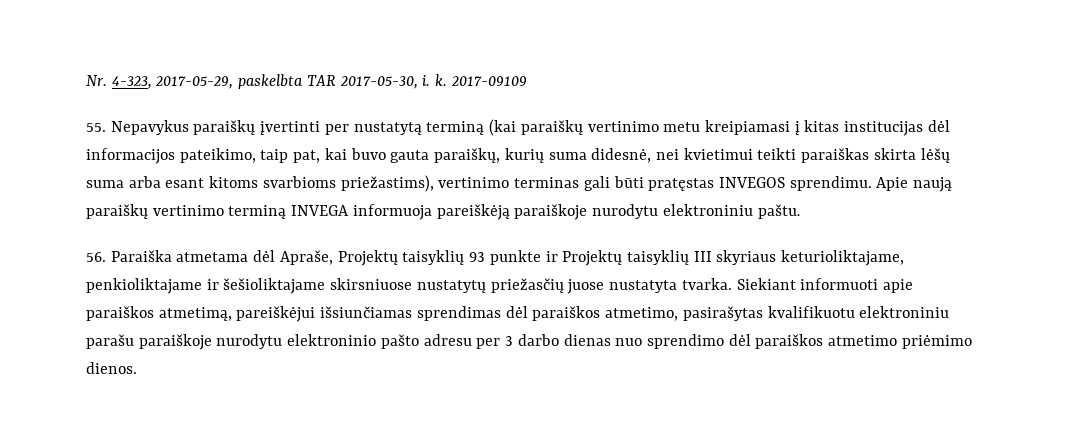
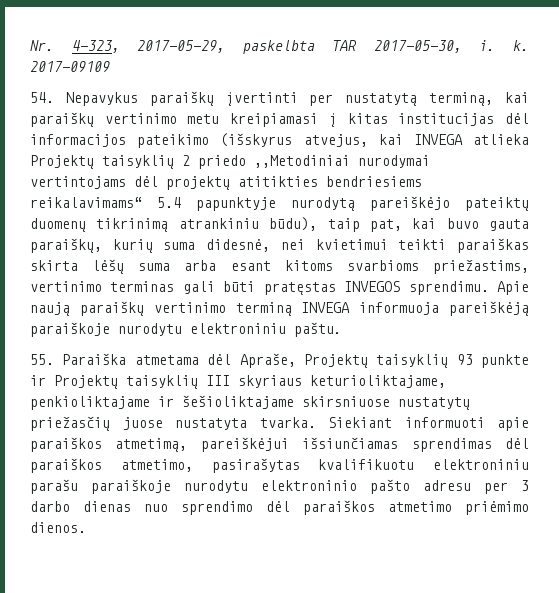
[86,123,106,132] 55. -> [30,92,54,103] 54.
[426,119,517,136] terminą (kai -> [429,92,529,106] terminą, kai
[179,148,256,163] pateikimo, -> [137,133,530,148] [30,155,430,169] [30,176,422,190] [30,196,529,211] [30,217,318,232] pateikimo (išskyrus atvejus, kai INVEGA atlieka Projektų taisyklių 2 priedo ,,Metodiniai nurodymai vertintojams dėl projektų atitikties bendriesiems reikalavimams“ 5.4 papunktyje nurodytą pareiškėjo pateiktų duomenų tikrinimą atrankiniu būdu),
[340,175,434,192] priežastims), -> [433,260,529,274] priežastims,
[86,252,106,262] 56. -> [30,354,54,365] 55.

